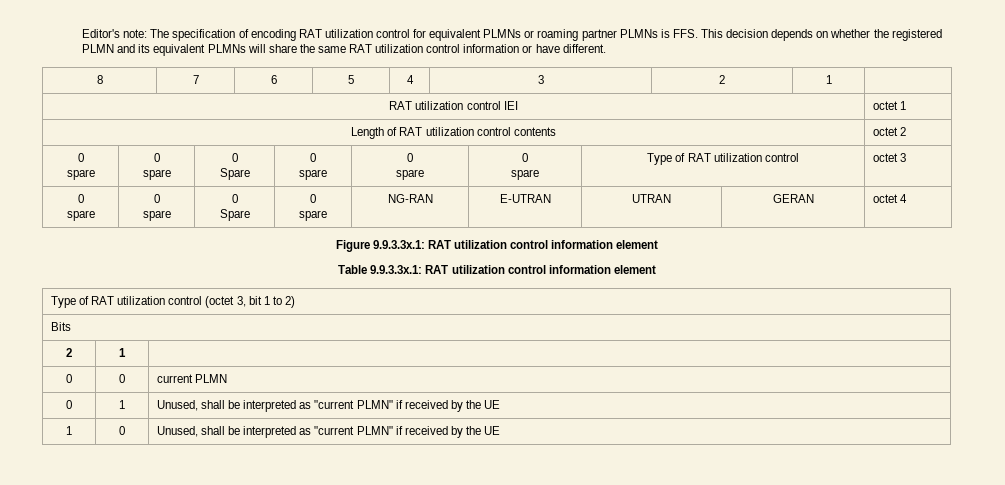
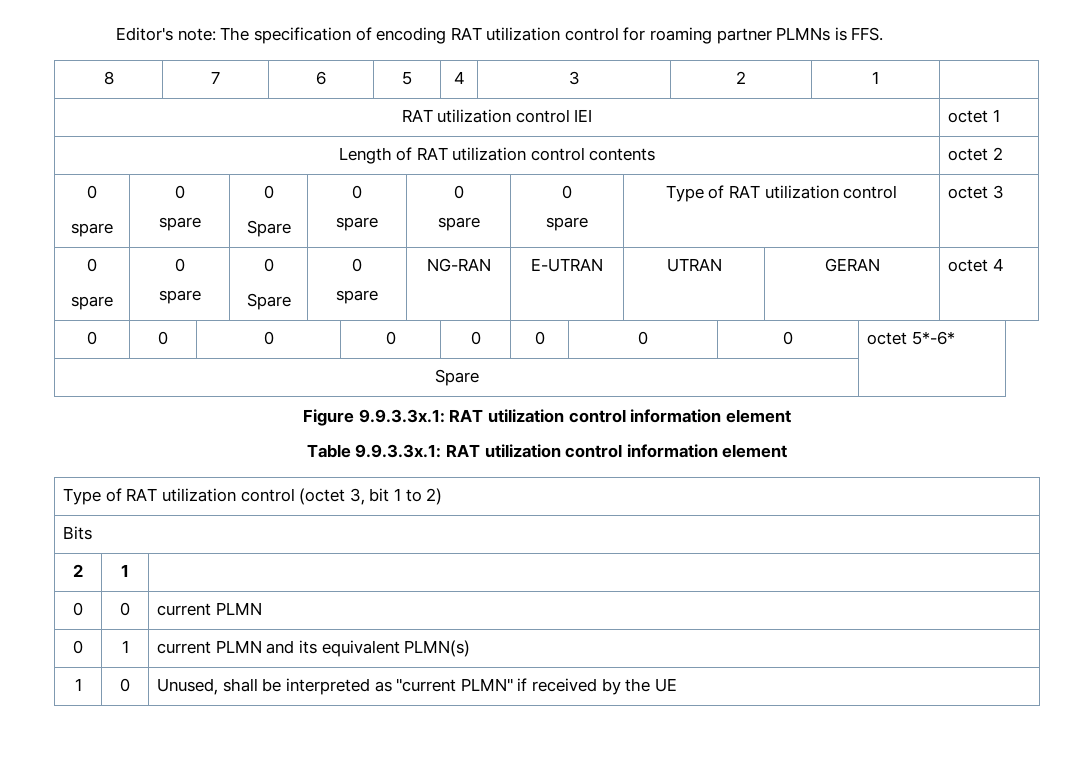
[429,29,535,41] equivalent PLMNs or -> (646, 34) none
[700,29,942,41] [82,44,606,56] This decision depends on whether the registered PLMN and its equivalent PLMNs will share the same RAT utilization control information or have different. -> (884, 34) none
(908, 198) none -> [87,331,97,345] [158,331,168,345] [263,331,274,345] [385,331,396,345] [470,331,481,345] [534,331,545,345] [638,331,648,345] [783,331,793,345] [867,331,955,345] [434,369,479,386] // 0 | 0 | 0 | 0 | 0 | 0 | 0 | 0 | octet 5*-6* // Spare |
[156,400,501,412] Unused, shall be interpreted as "current PLMN" if received by the UE -> [157,640,471,657] current PLMN and its equivalent PLMN(s)

